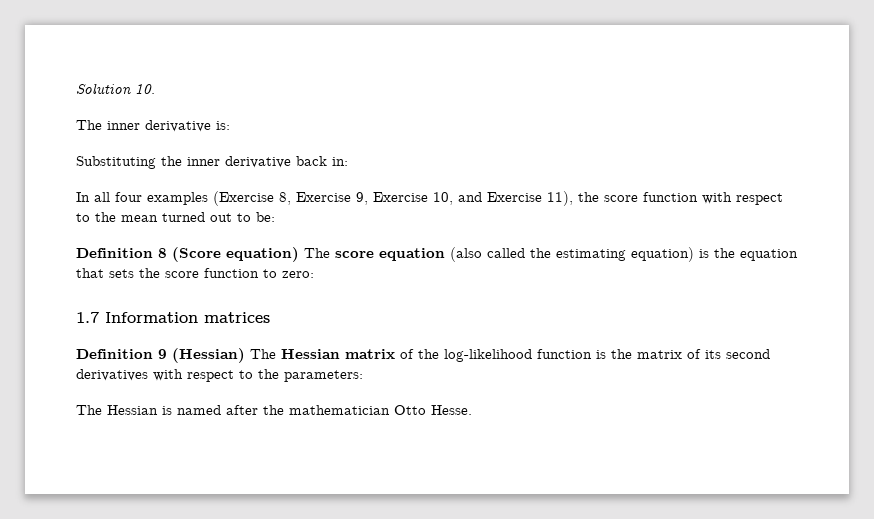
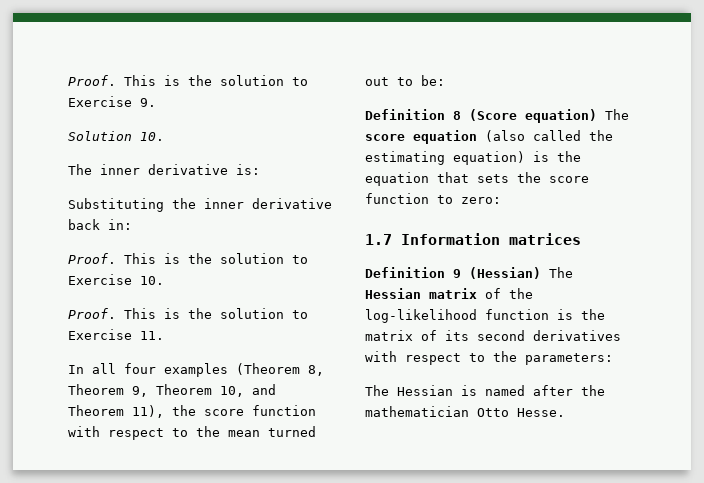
(76, 89) none -> [68,75,308,86] [68,96,156,107] Proof. This is the solution to Exercise 9. //
(348, 161) none -> [68,253,308,264] [68,274,164,285] [68,308,308,319] [68,329,164,340] // Proof. This is the solution to Exercise 10. // Proof. This is the solution to Exercise 11.
[213,191,428,206] (Exercise 8, Exercise 9, Exercise -> [236,363,324,376] [68,384,212,397] (Theorem 8, Theorem 9, Theorem
[487,192,542,202] Exercise -> [68,405,124,416] Theorem

